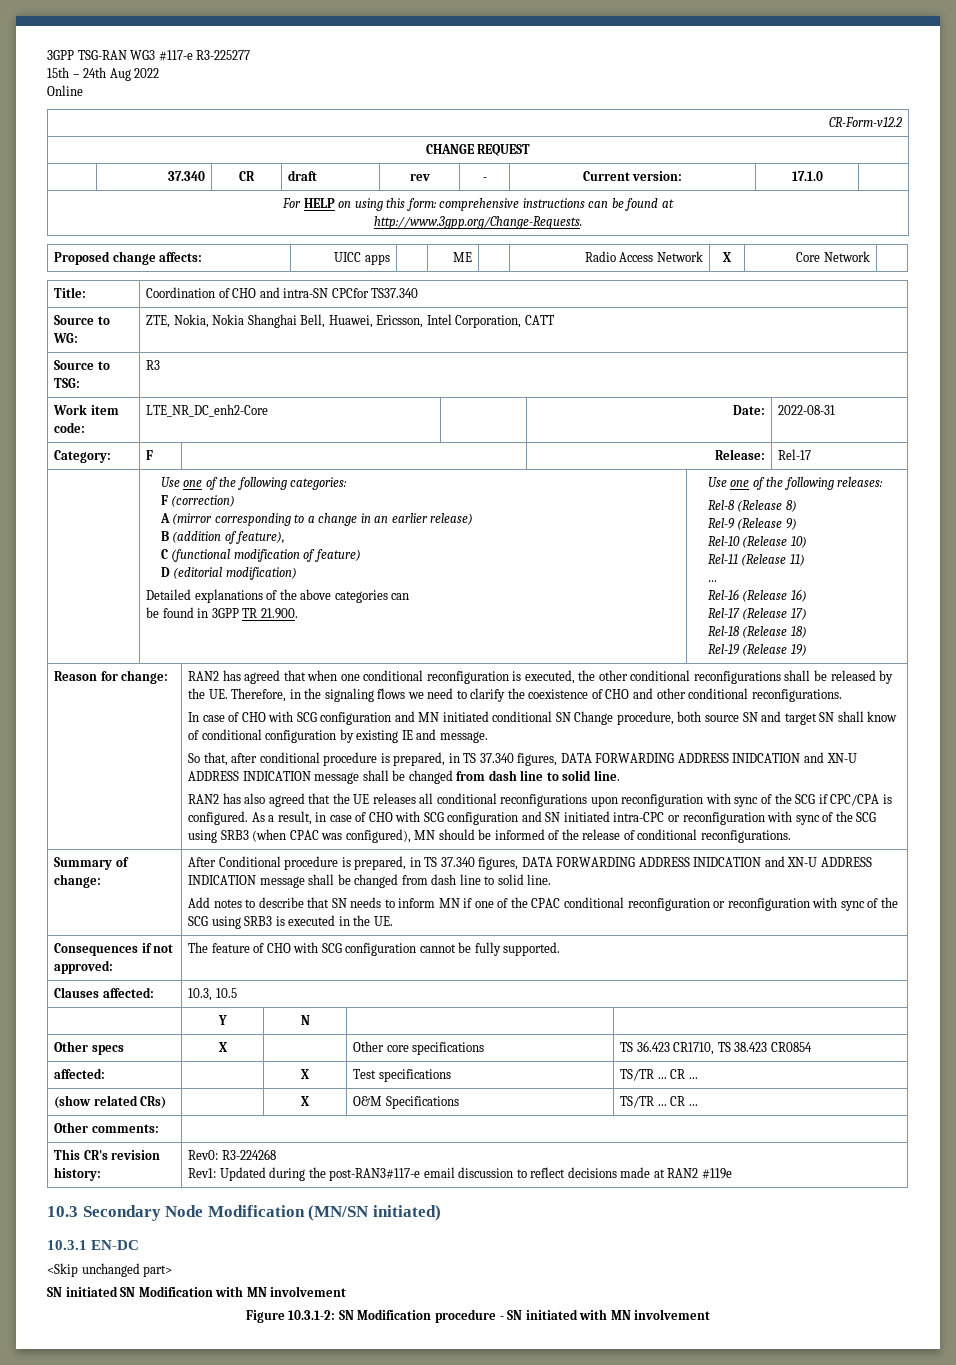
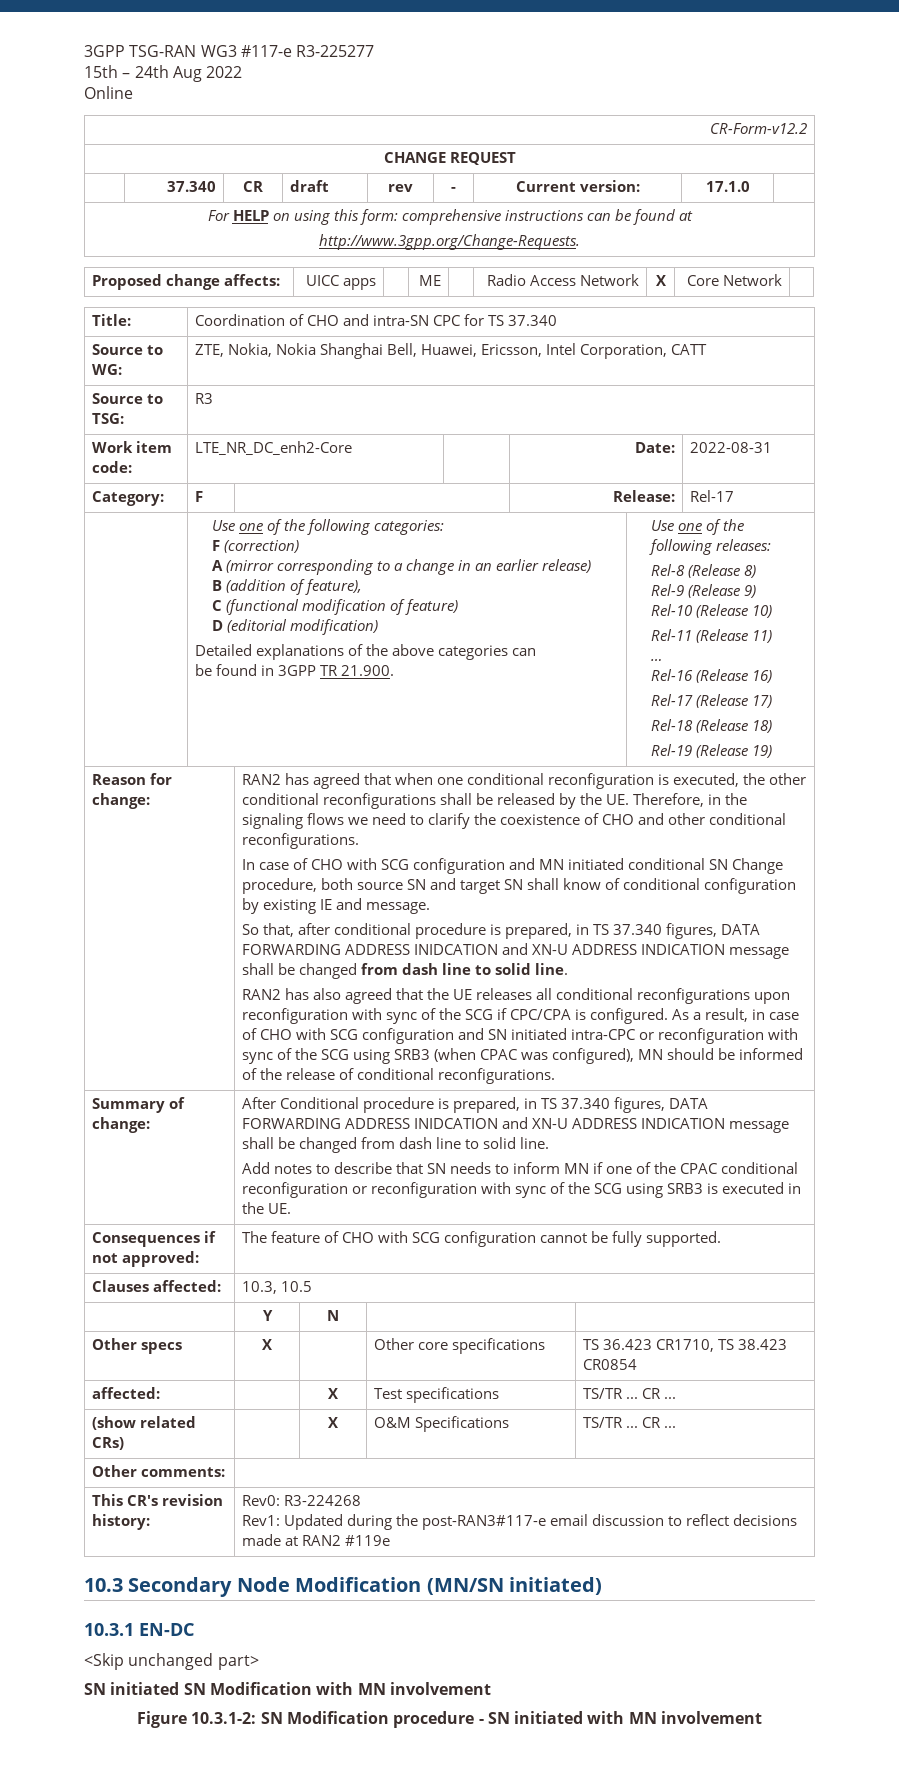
[331,288,419,298] CPCfor TS37.340 -> [433,314,558,326] CPC for TS 37.340

